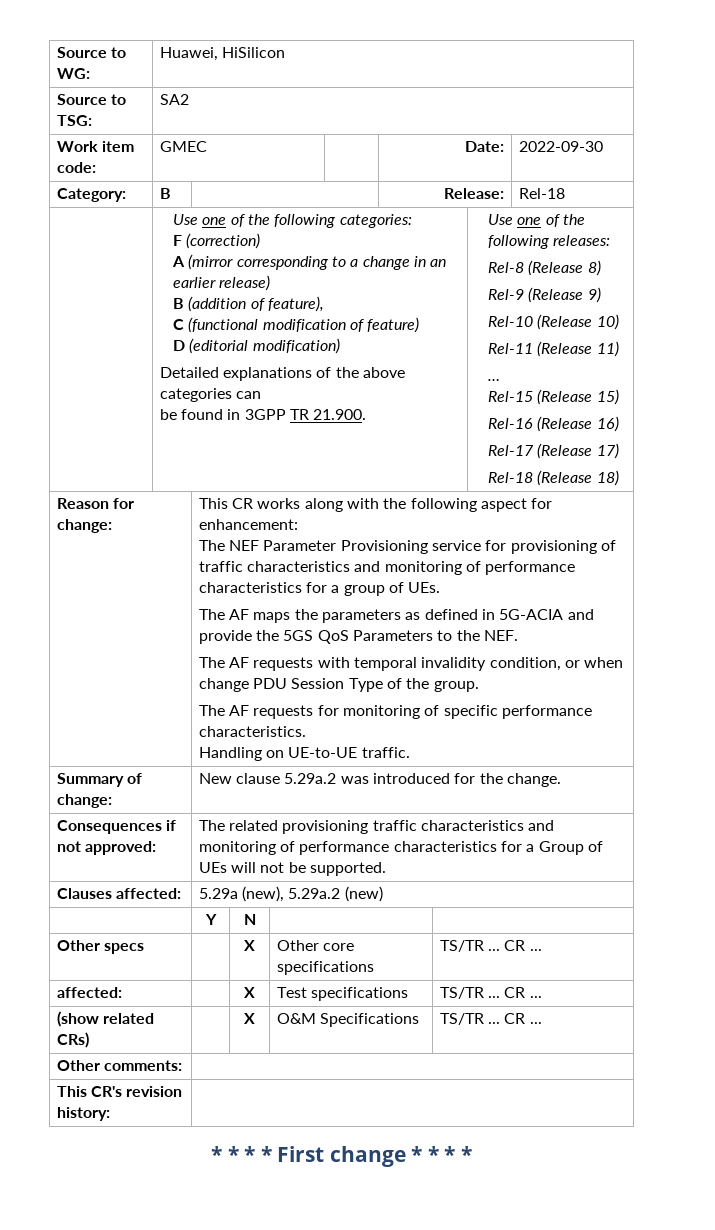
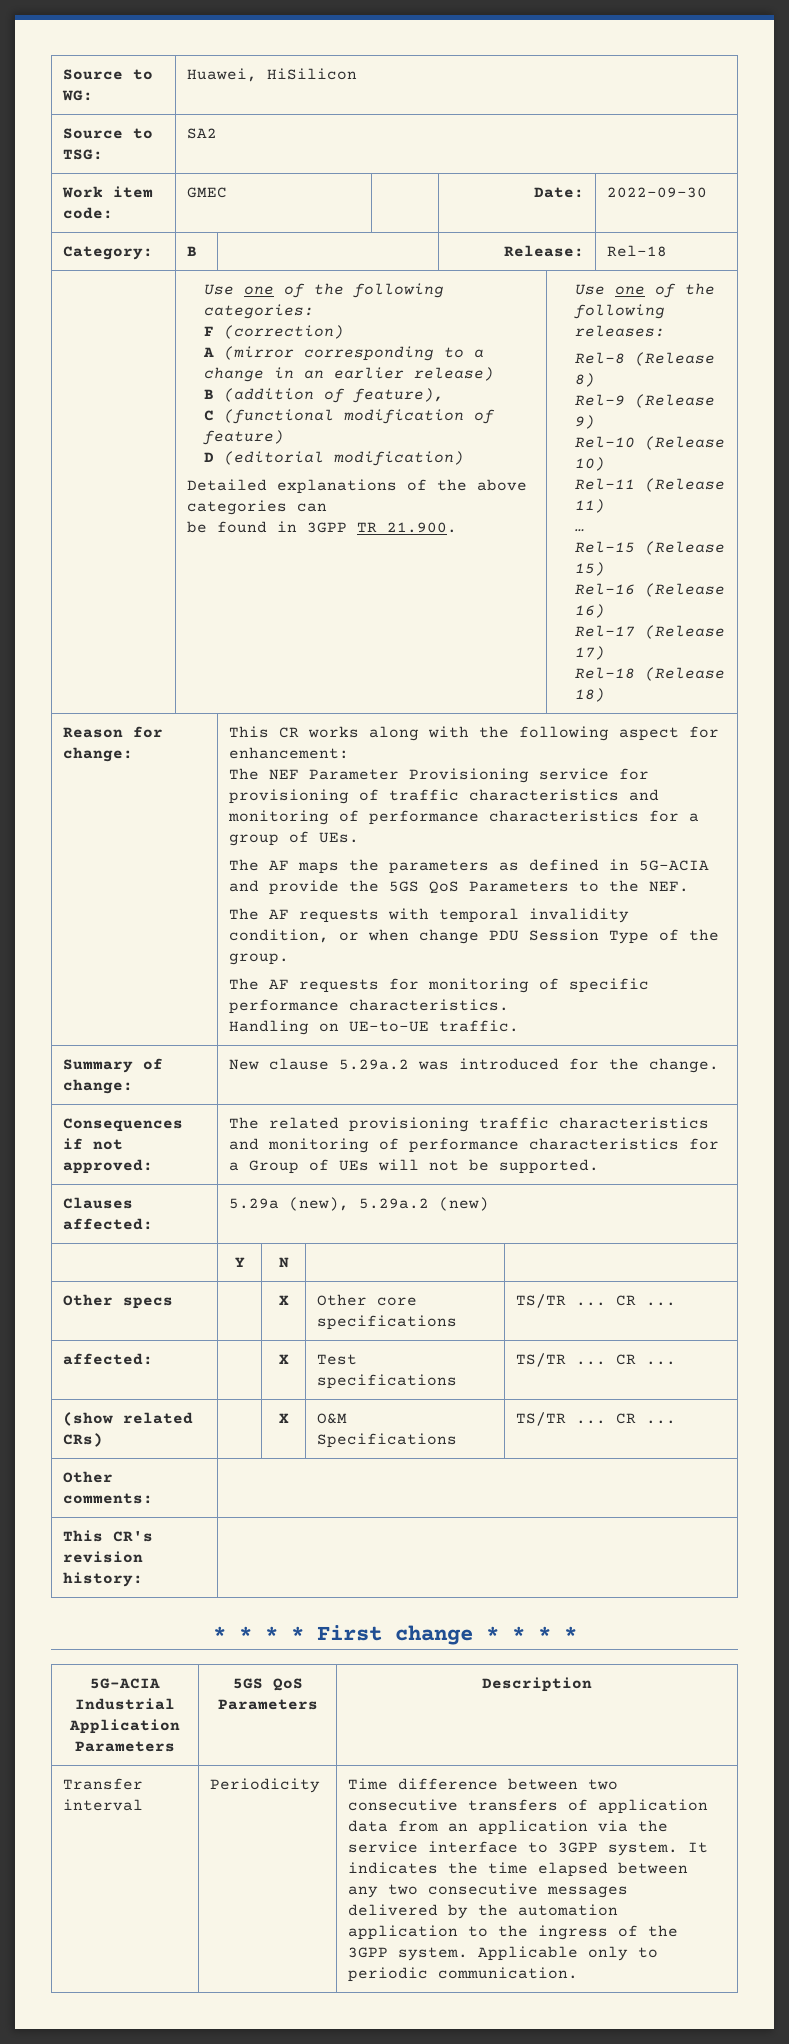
(472, 1154) none -> [90,1678,160,1689] [75,1698,175,1710] [69,1719,180,1734] [75,1741,175,1752] [232,1678,303,1691] [217,1699,318,1710] [481,1677,592,1692] [63,1778,144,1790] [63,1799,144,1811] [210,1778,321,1793] [348,1778,619,1790] [348,1799,709,1814] [348,1820,669,1835] [348,1841,709,1856] [348,1862,689,1877] [348,1883,629,1898] [348,1904,619,1919] [348,1925,679,1940] [348,1946,659,1961] [348,1967,579,1982] // 5G-ACIA Industrial Application Parameters | 5GS QoS Parameters | Description // Transfer interval | Periodicity | Time difference between two consecutive transfers of application data from an application via the service interface to 3GPP system. It indicates the time elapsed between any two consecutive messages delivered by the automation application to the ingress of the 3GPP system. Applicable only to periodic communication.

